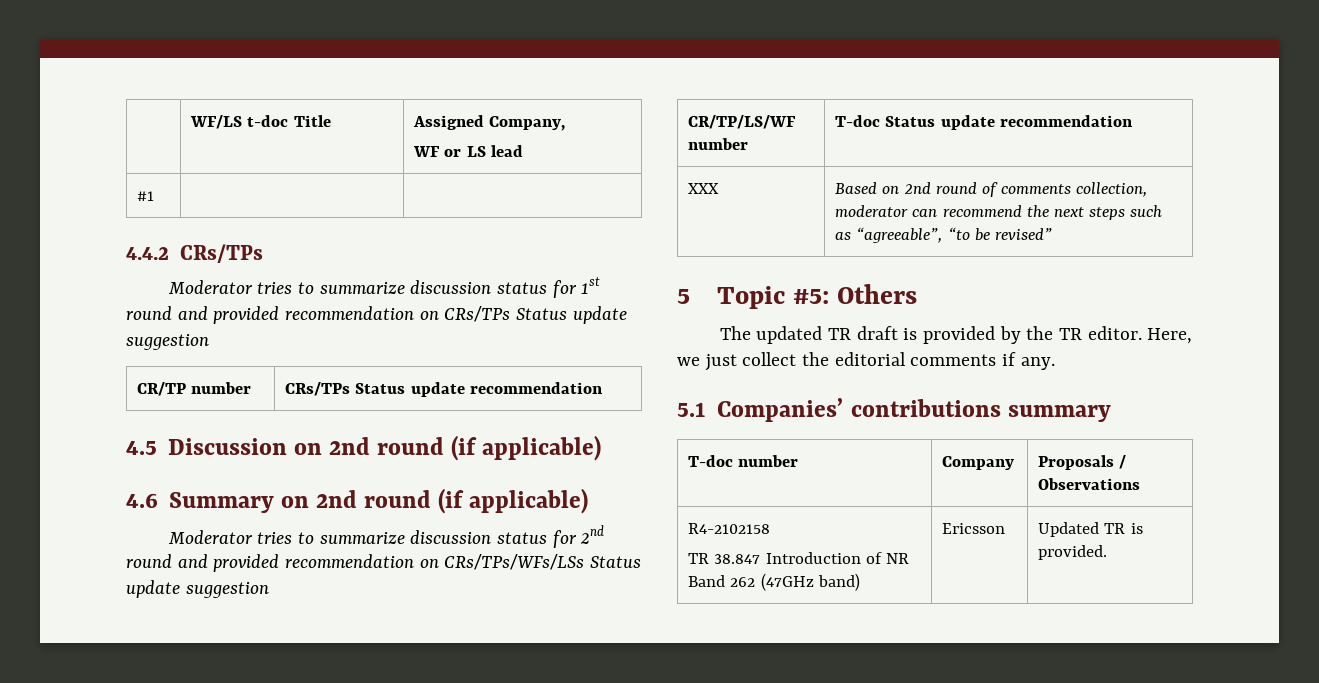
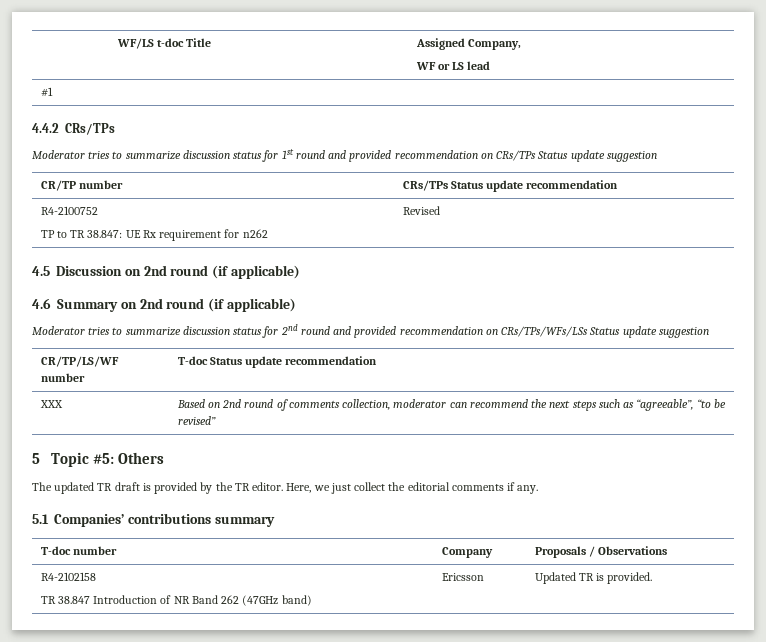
(603, 388) none -> [40,206,98,215] [40,229,268,241] [402,206,440,215] // R4-2100752 // TP to TR 38.847: UE Rx requirement for n262 | Revised

